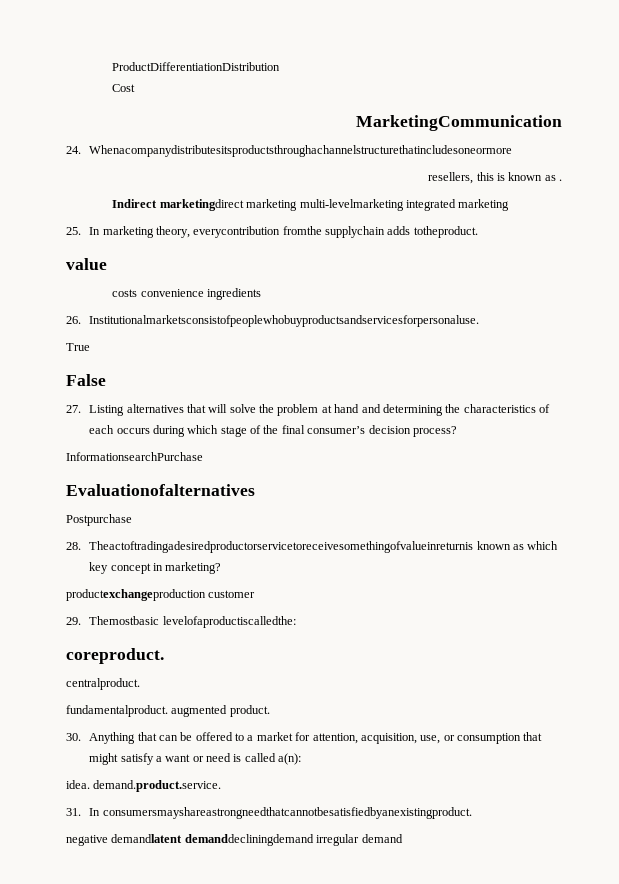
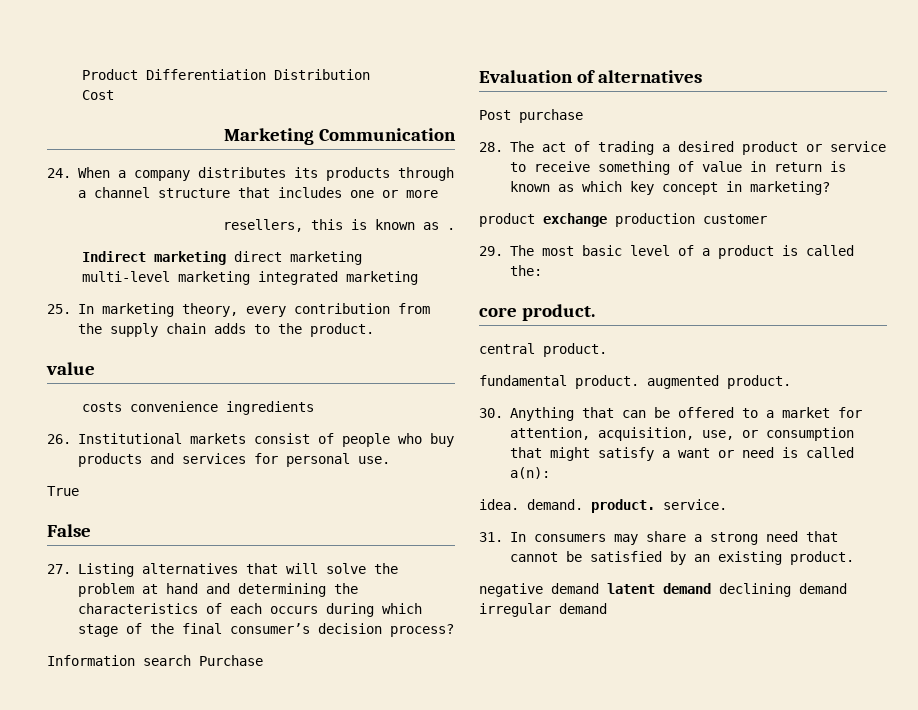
[112,62,281,71] ProductDifferentiationDistribution -> [82,69,371,80] Product Differentiation Distribution
[356,115,562,131] MarketingCommunication -> [224,128,456,145] Marketing Communication
[89,145,513,157] Whenacompanydistributesitsproductsthroughachannelstructurethatincludesoneormore -> [77,167,454,181] [77,187,438,198] When a company distributes its products through a channel structure that includes one or more
[159,199,404,211] marketingdirect marketing multi-levelmarketing -> [154,251,363,265] [82,271,251,285] marketing direct marketing multi-level marketing
[193,226,478,238] everycontribution fromthe supplychain adds totheproduct. -> [245,303,430,317] [77,323,374,337] every contribution from the supply chain adds to the product.
[89,315,480,327] Institutionalmarketsconsistofpeoplewhobuyproductsandservicesforpersonaluse. -> [77,433,454,447] [77,453,390,467] Institutional markets consist of people who buy products and services for personal use.
[66,452,203,461] [66,484,255,496] [66,514,132,526] [66,541,474,553] InformationsearchPurchase // Evaluationofalternatives // Postpurchase // 28. Theactoftradingadesiredproductorservicetoreceivesomethingofvalueinreturnis -> [47,655,263,666] [479,70,702,83] [479,109,583,123] [479,141,886,155] [509,161,846,175] Information search Purchase // Evaluation of alternatives // Post purchase // 28. The act of trading a desired product or service to receive something of value in return is
[66,589,206,601] productexchangeproduction -> [479,213,695,227] product exchange production
[89,616,296,628] [66,648,164,664] [66,678,140,690] [66,705,168,717] Themostbasic levelofaproductiscalledthe: // coreproduct. // centralproduct. // fundamentalproduct. -> [509,245,854,259] [509,265,542,276] [479,304,595,321] [479,343,607,357] [479,375,639,389] The most basic level of a product is called the: // core product. // central product. // fundamental product.
[93,780,222,792] demand.product.service. -> [527,499,727,513] demand. product. service.
[102,807,472,819] [66,834,314,846] consumersmayshareastrongneedthatcannotbesatisfiedbyanexistingproduct. // negative demandlatent demanddecliningdemand -> [533,531,838,545] [509,551,854,565] [479,583,847,597] consumers may share a strong need that cannot be satisfied by an existing product. // negative demand latent demand declining demand

